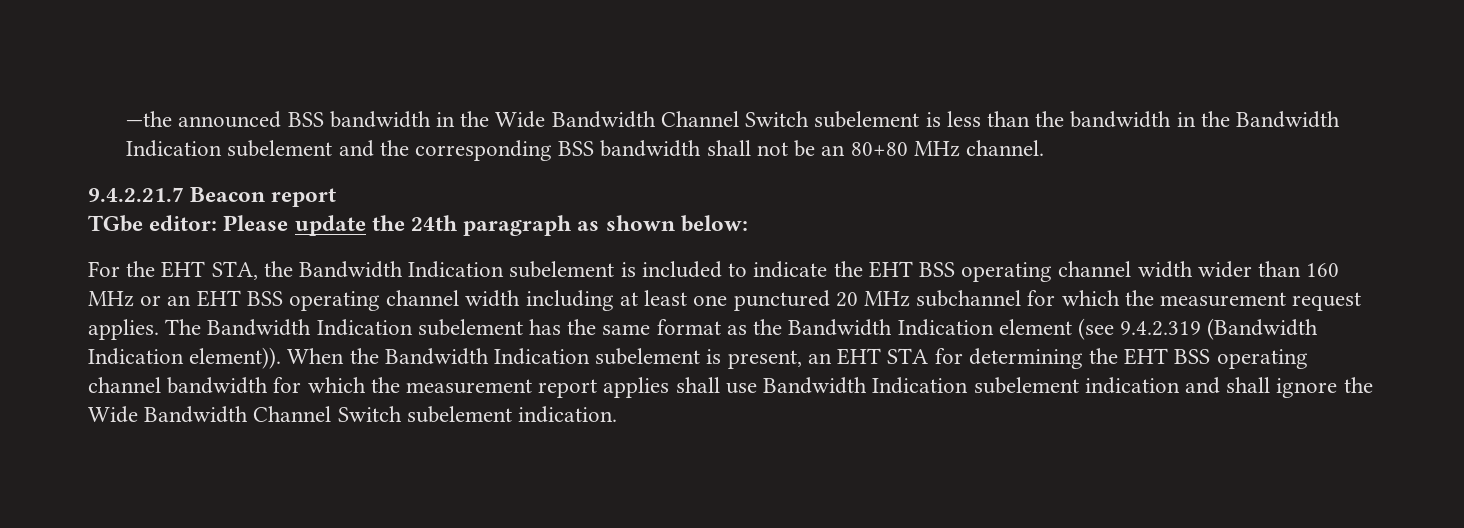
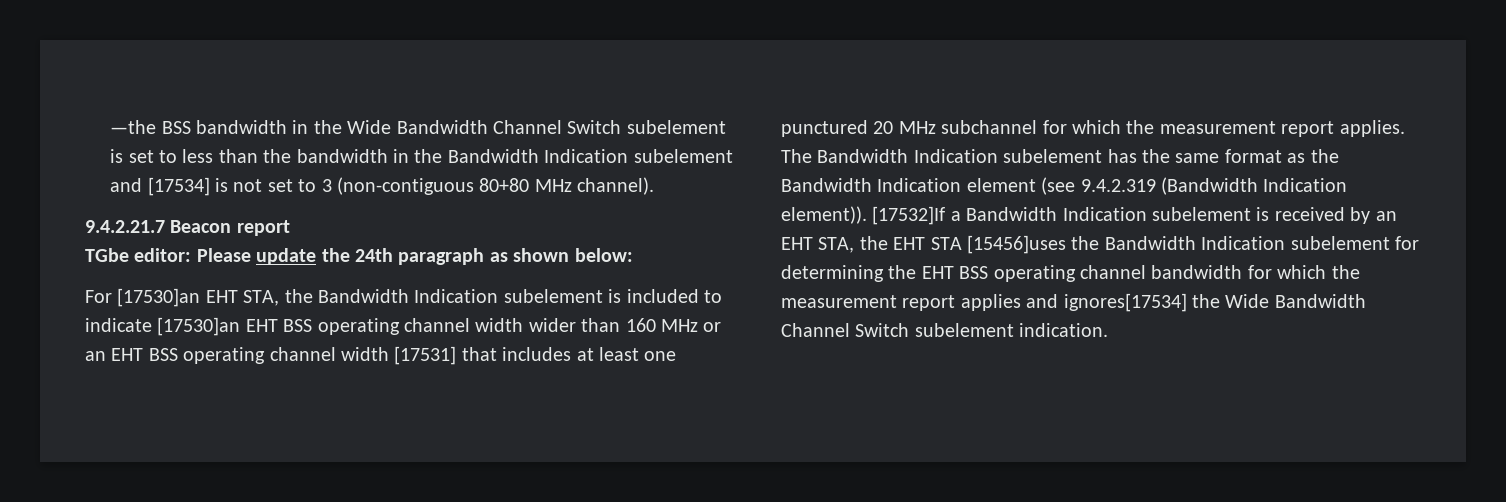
[178,111,282,128] announced -> (157, 127) none
(941, 119) none -> [128,150,177,163] set to
[379,140,846,161] the corresponding BSS bandwidth shall not be an -> [147,177,474,196] [17534] is not set to 3 (non-contiguous
[965,140,1044,156] channel. -> [577,177,655,195] channel).
[126,261,156,277] the -> [117,288,201,307] [17530]an
[833,261,863,277] the -> [157,317,241,336] [17530]an
[525,290,614,311] including -> [394,346,572,365] [17531] that includes
[1292,292,1362,311] request -> [1281,121,1335,137] report
[287,348,929,369] When the Bandwidth Indication subelement is present, an EHT STA -> [872,206,1397,225] [781,235,1390,254] [17532]If a Bandwidth Indication subelement is received by an EHT STA, the EHT STA [15456]uses the Bandwidth Indication subelement
[675,377,1338,398] shall use Bandwidth Indication subelement indication and shall ignore -> [1026,293,1187,312] and ignores[17534]

